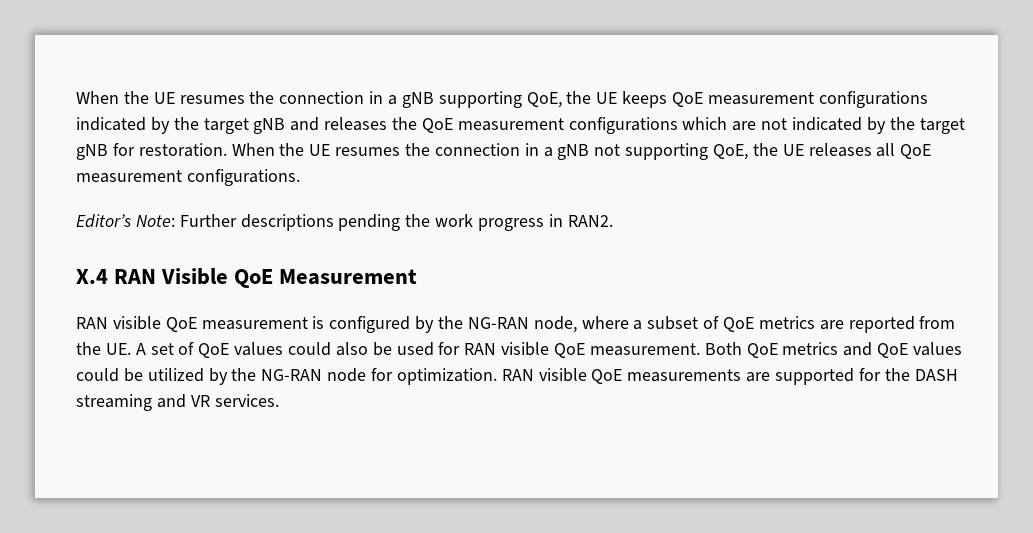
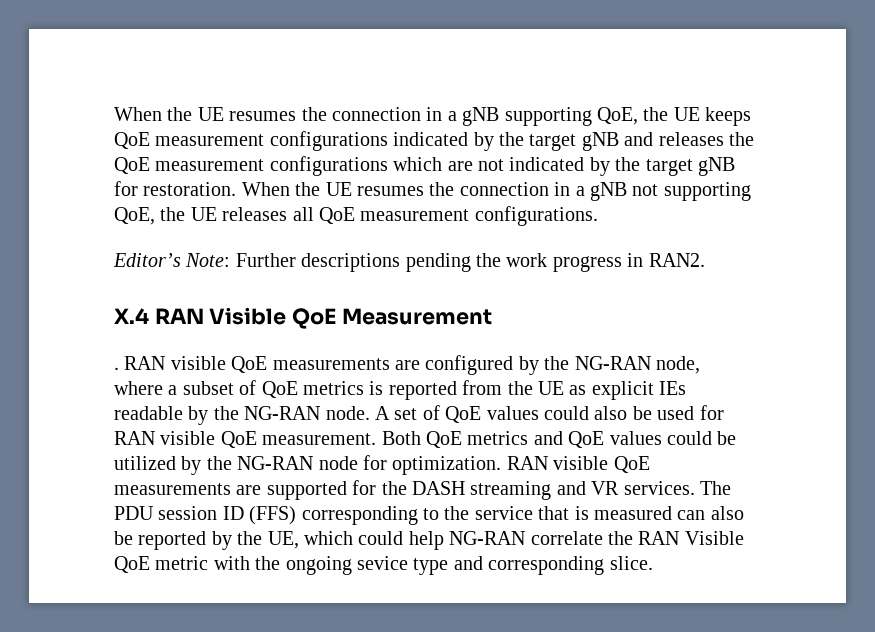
[76,316,325,332] RAN visible QoE measurement is -> [114,356,420,373] . RAN visible QoE measurements are
[819,320,844,330] are -> [369,381,384,395] is
[105,343,131,355] UE. -> [537,381,687,400] [114,406,370,425] UE as explicit IEs readable by the NG-RAN node.
(279, 400) none -> [699,481,731,495] [114,506,744,525] [114,531,744,550] [114,556,653,575] The PDU session ID (FFS) corresponding to the service that is measured can also be reported by the UE, which could help NG-RAN correlate the RAN Visible QoE metric with the ongoing sevice type and corresponding slice.

